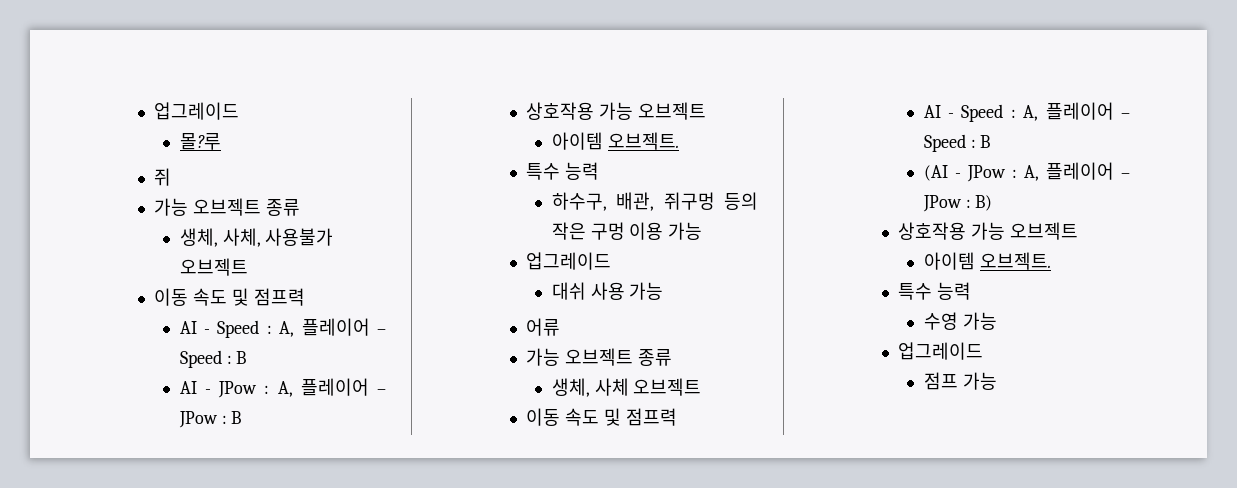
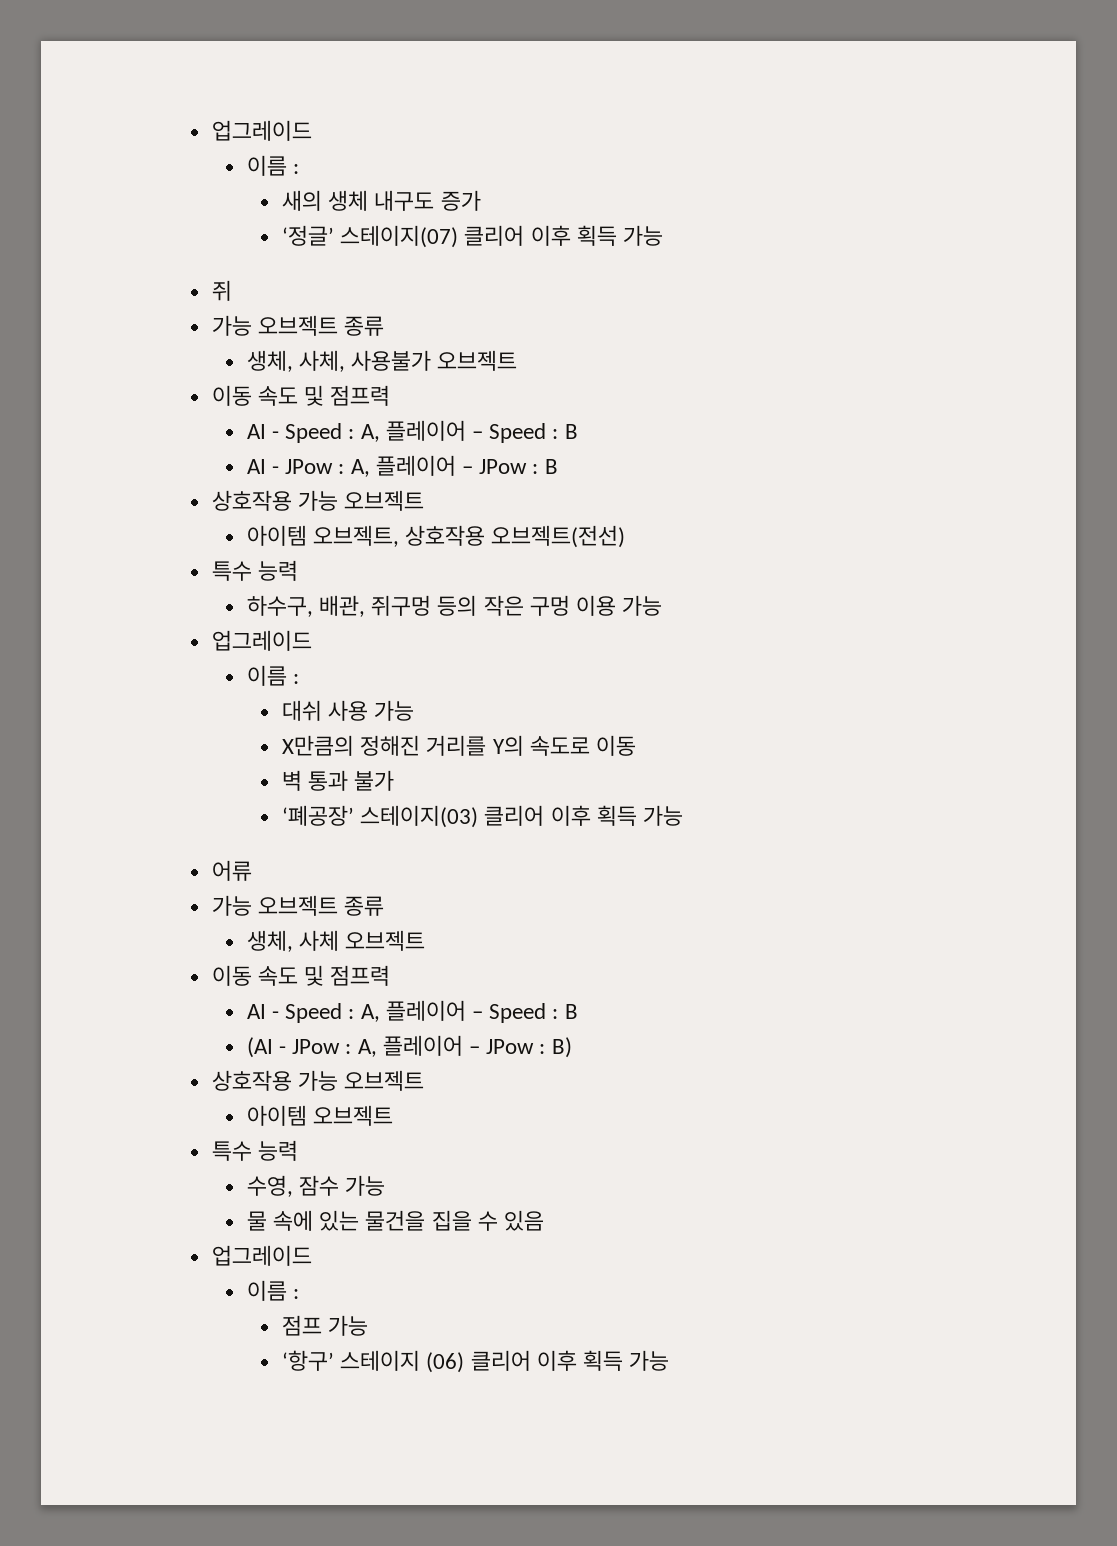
[154,102,240,120] [179,133,221,150] 업그레이드 // 몰?루 -> [211,120,312,141] [246,155,299,176] [281,190,481,211] [281,225,663,248] 업그레이드 // 이름 : // 새의 생체 내구도 증가 // ‘정글’ 스테이지(07) 클리어 이후 획득 가능
[607,132,679,150] 오브젝트. -> [312,525,626,548] 오브젝트, 상호작용 오브젝트(전선)
(612, 261) none -> [246,665,299,686] // 이름 :
(664, 291) none -> [281,735,636,756] [281,770,395,791] [281,805,683,828] // X만큼의 정해진 거리를 Y의 속도로 이동 // 벽 통과 불가 // ‘폐공장’ 스테이지(03) 클리어 이후 획득 가능
[979,252,1051,270] [898,282,971,300] [923,312,997,330] [898,342,984,360] 오브젝트. // 특수 능력 // 수영 가능 // 업그레이드 -> [312,1105,393,1126] [211,1140,298,1161] [246,1175,386,1197] [246,1210,544,1231] [211,1245,312,1266] [246,1280,299,1301] 오브젝트 // 특수 능력 // 수영, 잠수 가능 // 물 속에 있는 물건을 집을 수 있음 // 업그레이드 // 이름 :
(997, 381) none -> [281,1350,670,1373] // ‘항구’ 스테이지 (06) 클리어 이후 획득 가능

